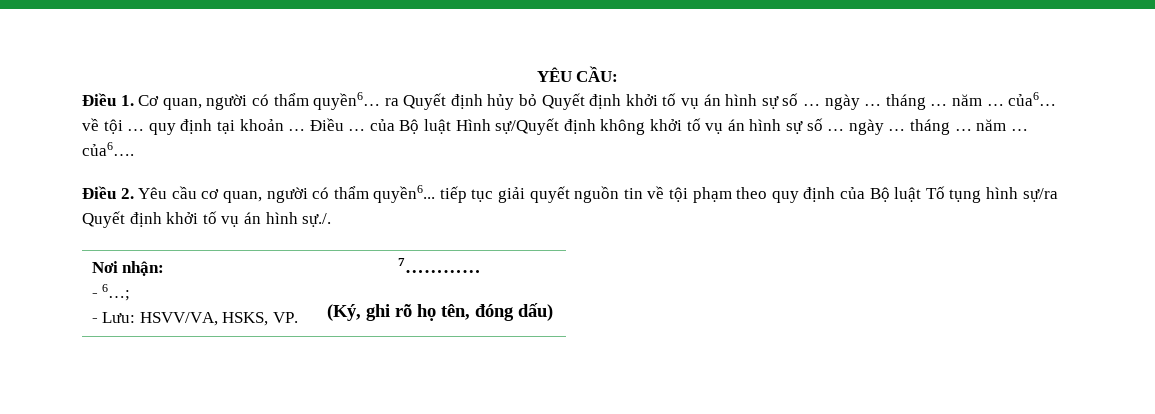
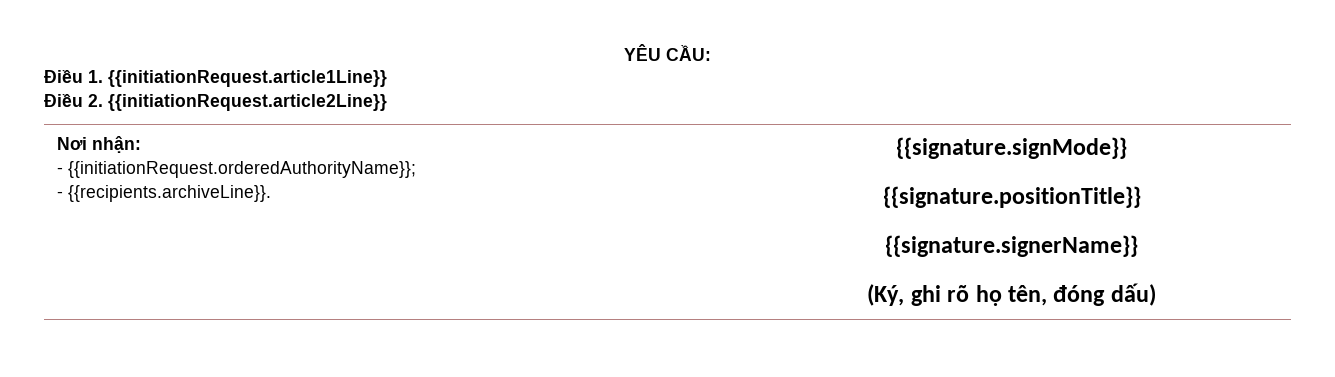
[138,92,1057,110] [82,118,1028,135] [82,142,134,156] [82,185,1058,203] [82,211,332,228] Cơ quan, người có thẩm quyền6… ra Quyết định hủy bỏ Quyết định khởi tố vụ án hình sự số … ngày … tháng … năm … của6… về tội … quy định tại khoản … Điều … của Bộ luật Hình sự/Quyết định không khởi tố vụ án hình sự số … ngày … tháng … năm … của6…. // Điều 2. Yêu cầu cơ quan, người có thẩm quyền6... tiếp tục giải quyết nguồn tin về tội phạm theo quy định của Bộ luật Tố tụng hình sự/ra Quyết định khởi tố vụ án hình sự./. -> [108,70,387,87] [44,94,387,111] {{initiationRequest.article1Line}} // Điều 2. {{initiationRequest.article2Line}}
[102,284,131,301] [91,312,298,326] [398,258,481,273] 6…; // - Lưu: HSVV/VA, HSKS, VP. | 7………… -> [68,161,417,178] [57,185,272,202] [896,137,1127,159] [882,186,1141,208] [885,235,1138,257] {{initiationRequest.orderedAuthorityName}}; // - {{recipients.archiveLine}}. | {{signature.signMode}} // {{signature.positionTitle}} // {{signature.signerName}}

